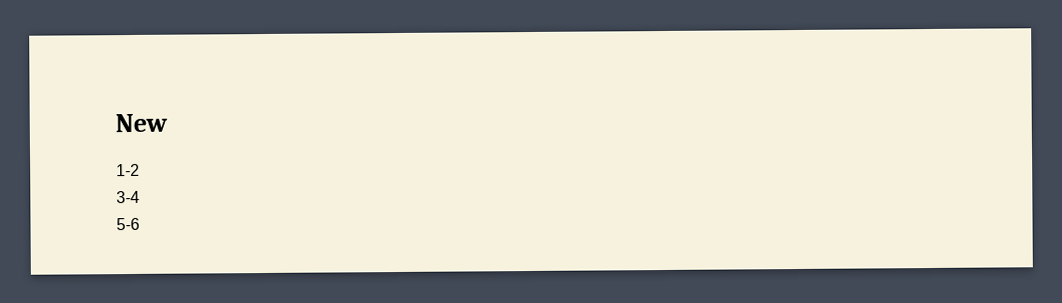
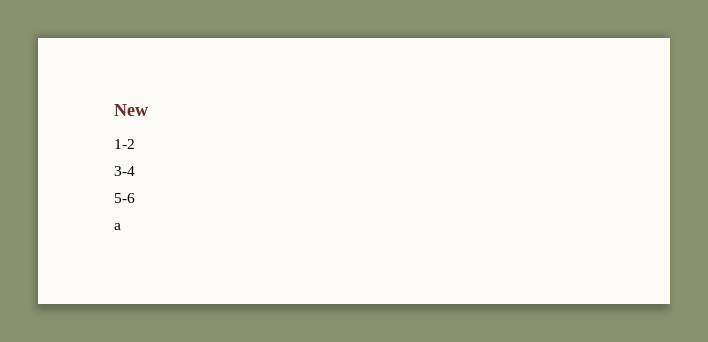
(140, 224) none -> [114,223,121,230] // a

